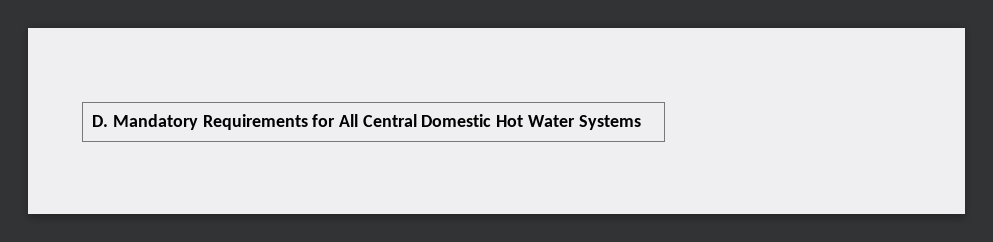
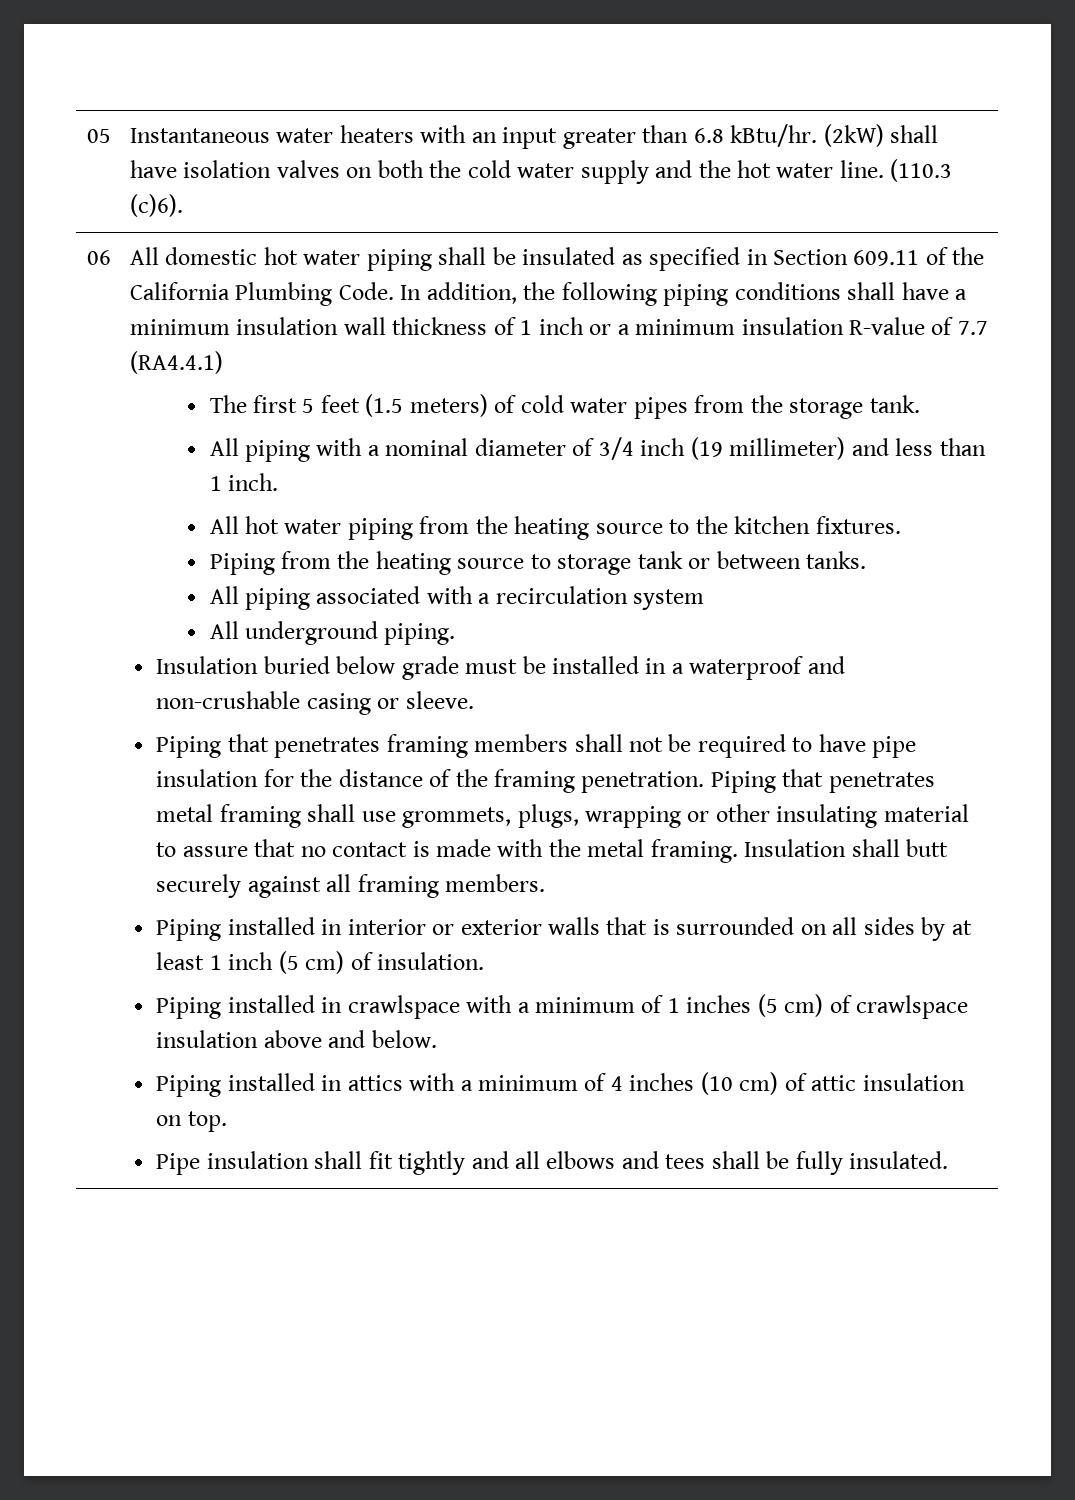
[92,114,641,130] D. Mandatory Requirements for All Central Domestic Hot Water Systems -> [86,129,111,143] [129,124,938,149] [129,159,953,184] [129,194,183,217] [86,250,111,265] [129,247,985,271] [129,282,967,306] [129,317,988,335] [129,351,223,374] [209,394,920,419] [209,437,986,462] [209,473,278,491] [209,516,901,540] [209,551,867,575] [209,586,705,610] [209,621,456,645] [156,656,845,680] [156,691,474,715] [156,734,917,758] [156,769,935,793] [156,804,969,828] [156,839,949,863] [156,874,546,898] [156,917,972,941] [156,951,484,974] [156,994,969,1019] [156,1030,437,1048] [156,1072,965,1097] [156,1111,227,1132] [156,1151,949,1175] 05 | Instantaneous water heaters with an input greater than 6.8 kBtu/hr. (2kW) shall have isolation valves on both the cold water supply and the hot water line. (110.3 (c)6). // 06 | All domestic hot water piping shall be insulated as specified in Section 609.11 of the California Plumbing Code. In addition, the following piping conditions shall have a minimum insulation wall thickness of 1 inch or a minimum insulation R-value of 7.7 (RA4.4.1) // The first 5 feet (1.5 meters) of cold water pipes from the storage tank. // All piping with a nominal diameter of 3/4 inch (19 millimeter) and less than 1 inch. // All hot water piping from the heating source to the kitchen fixtures. // Piping from the heating source to storage tank or between tanks. // All piping associated with a recirculation system // All underground piping. // Insulation buried below grade must be installed in a waterproof and non-crushable casing or sleeve. // Piping that penetrates framing members shall not be required to have pipe insulation for the distance of the framing penetration. Piping that penetrates metal framing shall use grommets, plugs, wrapping or other insulating material to assure that no contact is made with the metal framing. Insulation shall butt securely against all framing members. // Piping installed in interior or exterior walls that is surrounded on all sides by at least 1 inch (5 cm) of insulation. // Piping installed in crawlspace with a minimum of 1 inches (5 cm) of crawlspace insulation above and below. // Piping installed in attics with a minimum of 4 inches (10 cm) of attic insulation on top. // Pipe insulation shall fit tightly and all elbows and tees shall be fully insulated.

